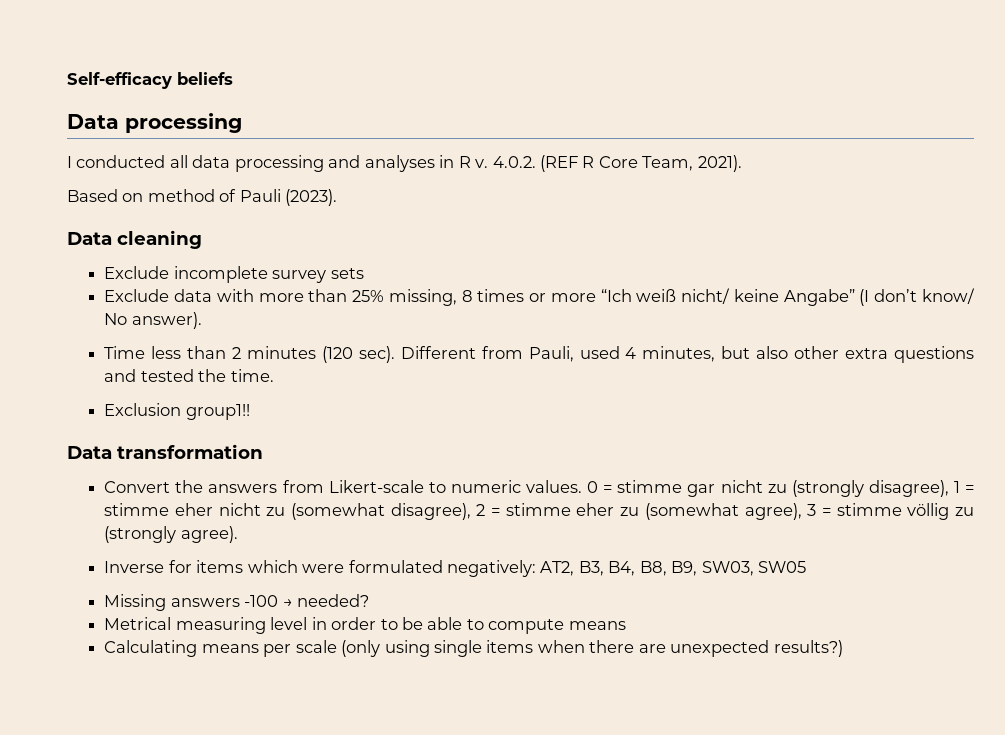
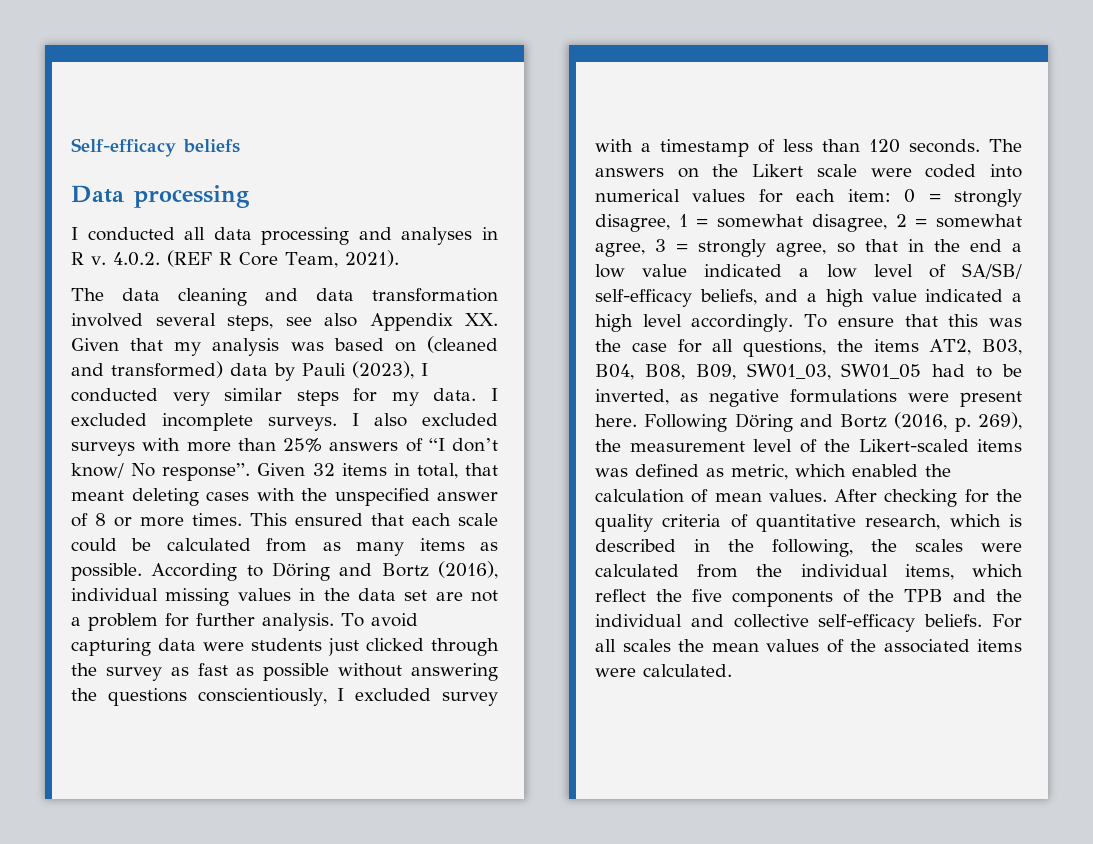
[67,189,338,206] [67,230,202,249] [104,266,364,283] [104,288,975,306] [104,312,202,329] [104,346,975,363] [104,369,274,382] [104,403,250,420] [67,444,263,459] [104,480,974,497] [104,503,975,520] [104,526,238,543] [104,560,807,577] [104,594,370,611] [104,617,626,634] [104,640,843,657] Based on method of Pauli (2023). // Data cleaning // Exclude incomplete survey sets // Exclude data with more than 25% missing, 8 times or more “Ich weiß nicht/ keine Angabe” (I don’t know/ No answer). // Time less than 2 minutes (120 sec). Different from Pauli, used 4 minutes, but also other extra questions and tested the time. // Exclusion group1!! // Data transformation // Convert the answers from Likert-scale to numeric values. 0 = stimme gar nicht zu (strongly disagree), 1 = stimme eher nicht zu (somewhat disagree), 2 = stimme eher zu (somewhat agree), 3 = stimme völlig zu (strongly agree). // Inverse for items which were formulated negatively: AT2, B3, B4, B8, B9, SW03, SW05 // Missing answers -100 → needed? // Metrical measuring level in order to be able to compute means // Calculating means per scale (only using single items when there are unexpected results?) -> [71,288,498,306] [71,313,498,331] [71,336,499,356] [71,361,428,381] [71,388,498,406] [71,413,498,431] [71,438,498,456] [71,463,498,481] [71,488,498,506] [71,513,498,527] [71,538,498,556] [71,561,498,581] [71,588,498,606] [71,613,418,631] [71,638,499,656] [71,663,498,681] [71,688,498,706] [595,139,1022,157] [595,164,1022,178] [595,189,1022,207] [595,214,1022,232] [595,239,1023,257] [595,263,1022,279] [595,289,1022,307] [595,314,1022,332] [595,339,1022,357] [595,363,1022,380] [595,389,1022,407] [595,412,1022,432] [595,439,1022,453] [595,464,951,480] [595,489,1022,507] [595,514,1022,532] [595,539,1022,557] [595,564,1023,580] [595,589,1022,607] [595,614,1022,632] [595,639,1022,653] [595,664,732,677] The data cleaning and data transformation involved several steps, see also Appendix XX. Given that my analysis was based on (cleaned and transformed) data by Pauli (2023), I conducted very similar steps for my data. I excluded incomplete surveys. I also excluded surveys with more than 25% answers of “I don’t know/ No response”. Given 32 items in total, that meant deleting cases with the unspecified answer of 8 or more times. This ensured that each scale could be calculated from as many items as possible. According to Döring and Bortz (2016), individual missing values in the data set are not a problem for further analysis. To avoid capturing data were students just clicked through the survey as fast as possible without answering the questions conscientiously, I excluded survey with a timestamp of less than 120 seconds. The answers on the Likert scale were coded into numerical values for each item: 0 = strongly disagree, 1 = somewhat disagree, 2 = somewhat agree, 3 = strongly agree, so that in the end a low value indicated a low level of SA/SB/ self-efficacy beliefs, and a high value indicated a high level accordingly. To ensure that this was the case for all questions, the items AT2, B03, B04, B08, B09, SW01_03, SW01_05 had to be inverted, as negative formulations were present here. Following Döring and Bortz (2016, p. 269), the measurement level of the Likert-scaled items was defined as metric, which enabled the calculation of mean values. After checking for the quality criteria of quantitative research, which is described in the following, the scales were calculated from the individual items, which reflect the five components of the TPB and the individual and collective self-efficacy beliefs. For all scales the mean values of the associated items were calculated.

